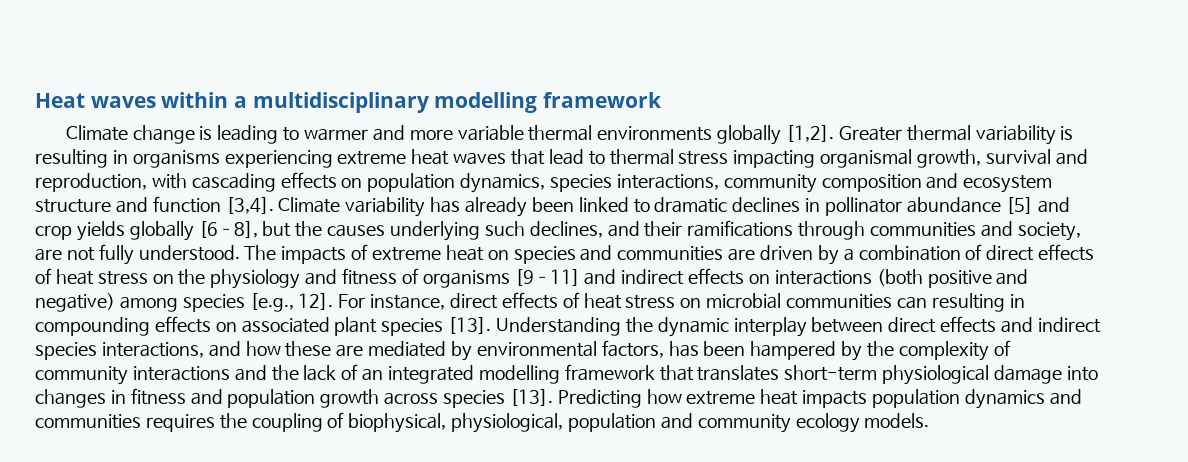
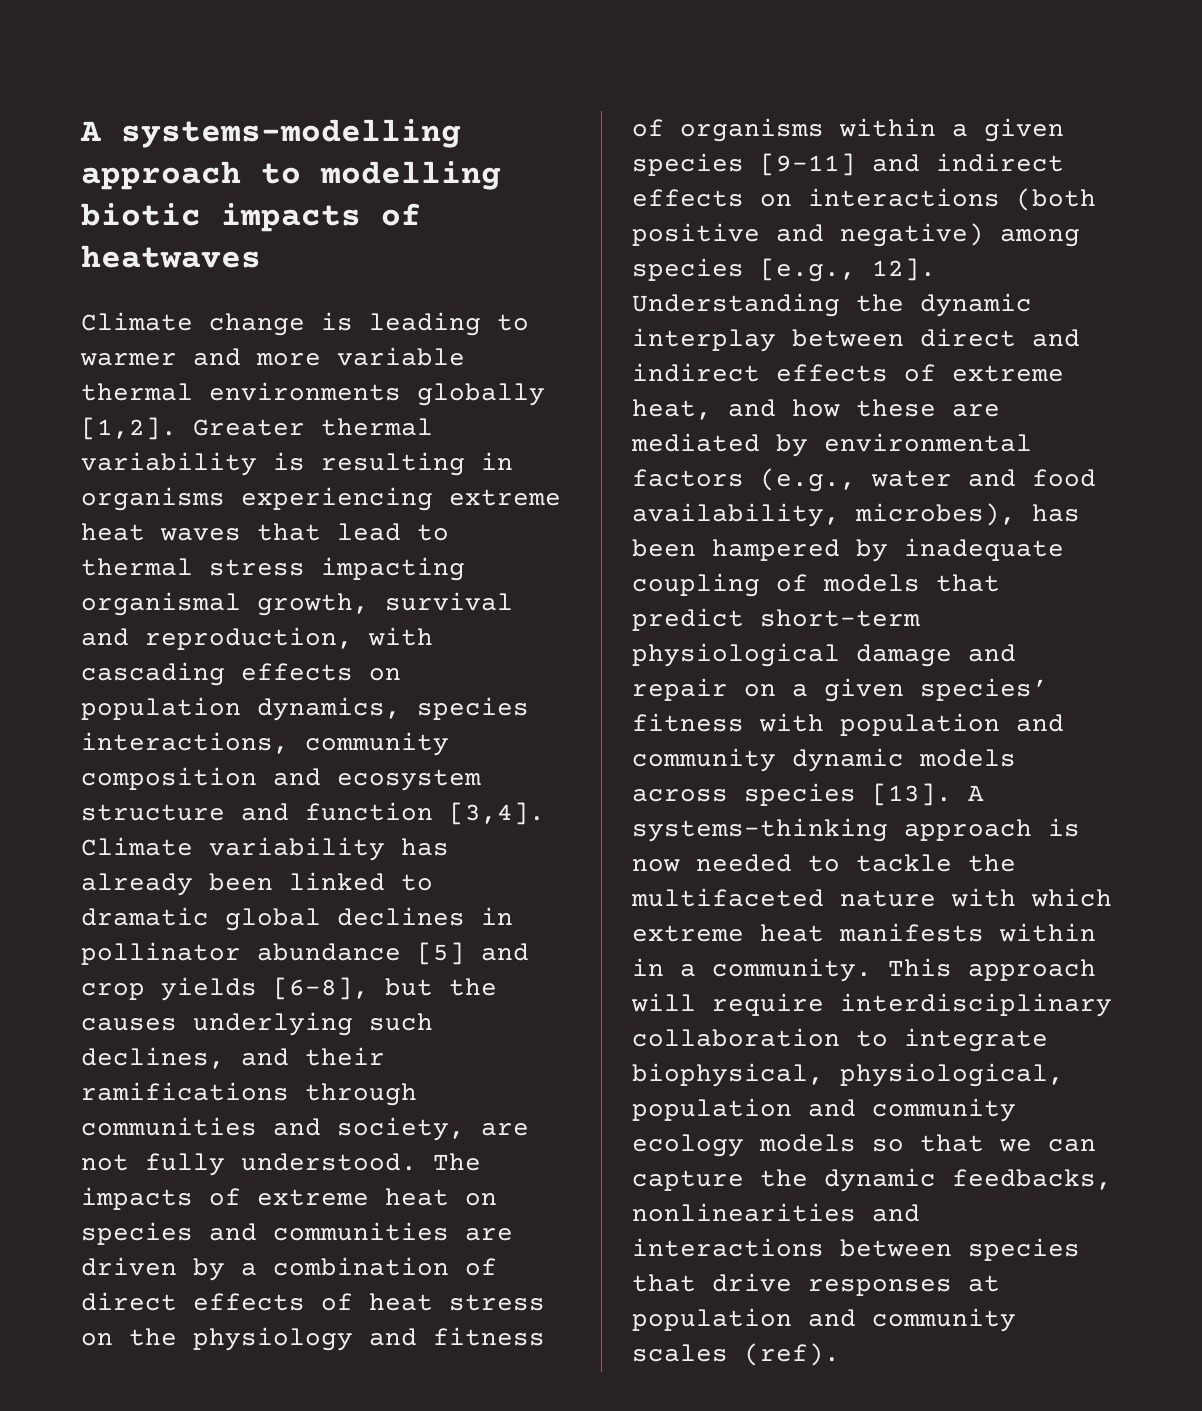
[35,92,663,113] Heat waves within a multidisciplinary modelling framework -> [80,119,461,148] [81,161,501,190] [81,203,421,232] [81,245,261,268] A systems-modelling approach to modelling biotic impacts of heatwaves
(728, 205) none -> [225,908,321,931] global
[129,221,194,241] globally -> (257, 989) none
(510, 279) none -> [839,118,1064,142] [632,153,744,176] within a given species
[338,292,1025,312] [35,316,492,336] For instance, direct effects of heat stress on microbial communities can resulting in compounding effects on associated plant species [13]. -> (936, 269) none
[940,316,1101,333] [35,342,204,360] effects and indirect species interactions, -> [1032,329,1080,347] [632,363,1064,382] [632,399,712,420] and indirect effects of extreme heat,
[601,340,1011,361] [35,364,1098,385] [35,388,1082,409] [35,412,345,432] factors, has been hampered by the complexity of community interactions and the lack of an integrated modelling framework that translates short-term physiological damage into changes in fitness and population growth across species [13]. Predicting how extreme heat impacts population dynamics and communities requires the coupling of -> [632,468,1096,492] [632,503,1080,527] [632,538,1064,562] [632,573,1000,597] [632,608,920,631] [632,643,1016,667] [632,678,1048,702] [632,713,1064,736] [632,748,1016,772] [632,783,984,806] [632,818,1080,842] [632,854,1016,872] [631,888,1112,907] [632,923,1096,942] [632,958,1096,982] [631,993,1112,1017] [632,1028,1048,1052] factors (e.g., water and food availability, microbes), has been hampered by inadequate coupling of models that predict short-term physiological damage and repair on a given species’ fitness with population and community dynamic models across species [13]. A systems-thinking approach is now needed to tackle the multifaceted nature with which extreme heat manifests within in a community. This approach will require interdisciplinary collaboration to integrate
[864,413,930,428] models. -> [759,1134,1096,1152] [632,1168,1112,1192] [632,1203,920,1222] [632,1238,1080,1261] [632,1273,1000,1296] [632,1308,1016,1332] [632,1343,840,1366] models so that we can capture the dynamic feedbacks, nonlinearities and interactions between species that drive responses at population and community scales (ref).

